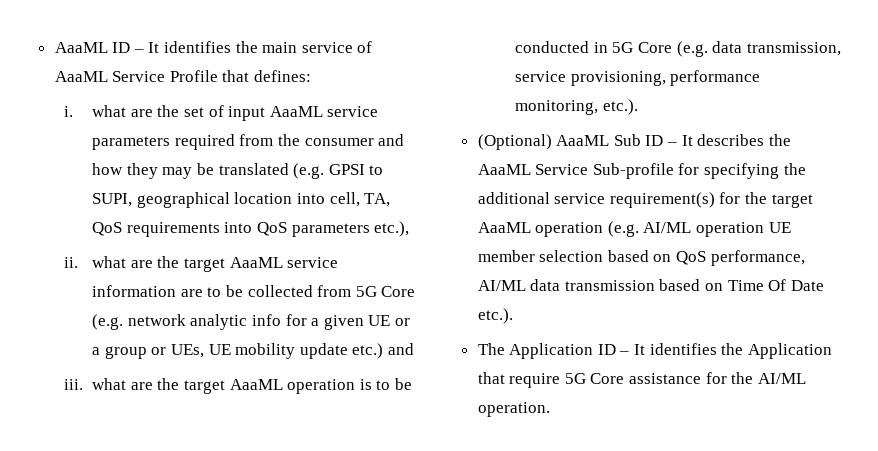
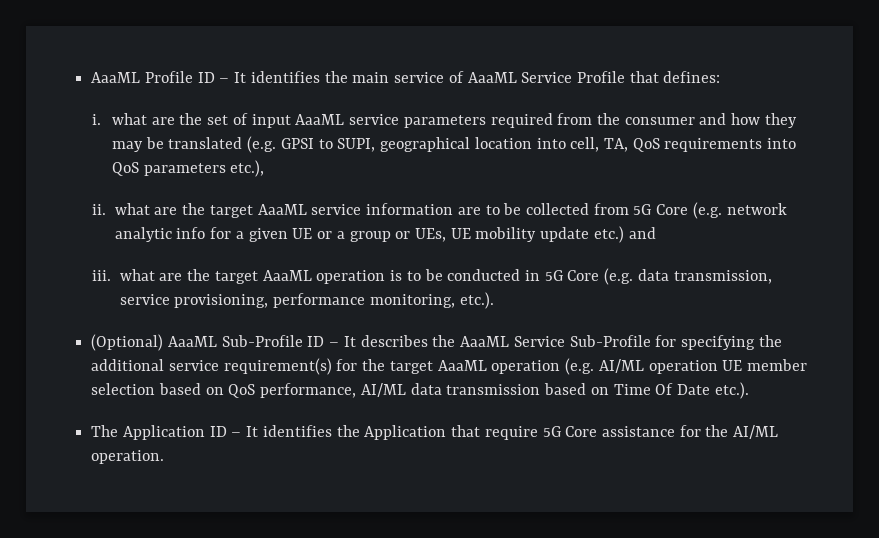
[54,42,108,53] AaaML -> [91,71,193,83] AaaML Profile
[613,134,641,146] Sub -> [221,335,303,347] Sub-Profile
[592,163,674,179] Sub-profile -> [569,335,651,347] Sub-Profile

